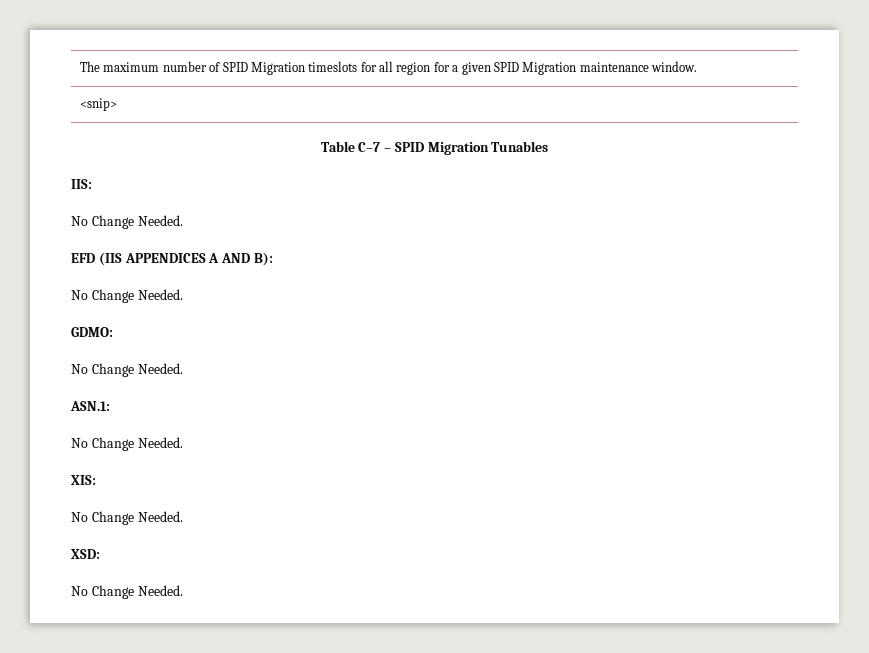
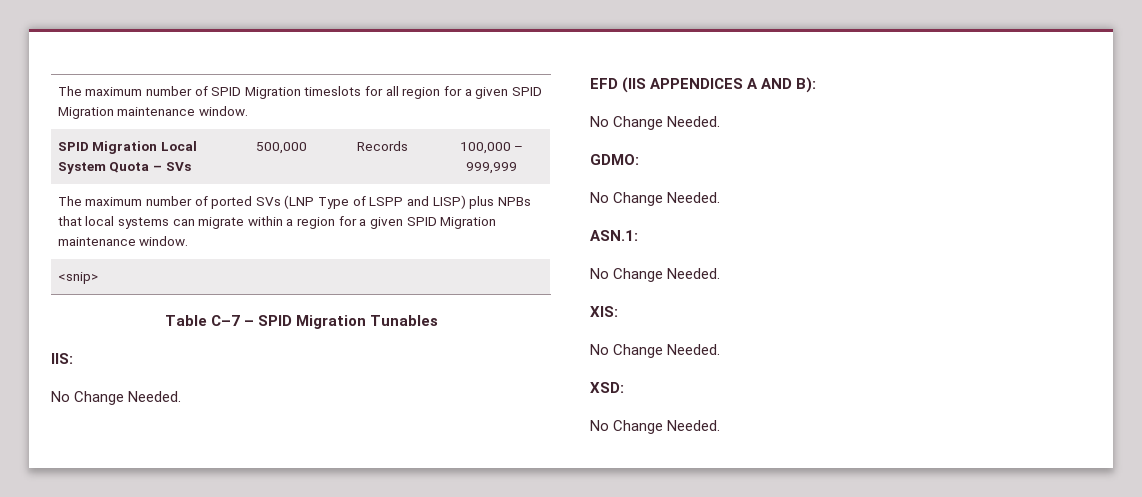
(698, 66) none -> [57,141,197,154] [57,162,191,174] [255,142,307,154] [356,141,408,151] [459,142,524,154] [466,162,517,174] [57,195,531,209] [57,216,497,229] [57,236,189,246] // SPID Migration Local System Quota – SVs | 500,000 | Records | 100,000 – 999,999 // The maximum number of ported SVs (LNP Type of LSPP and LISP) plus NPBs that local systems can migrate within a region for a given SPID Migration maintenance window.

